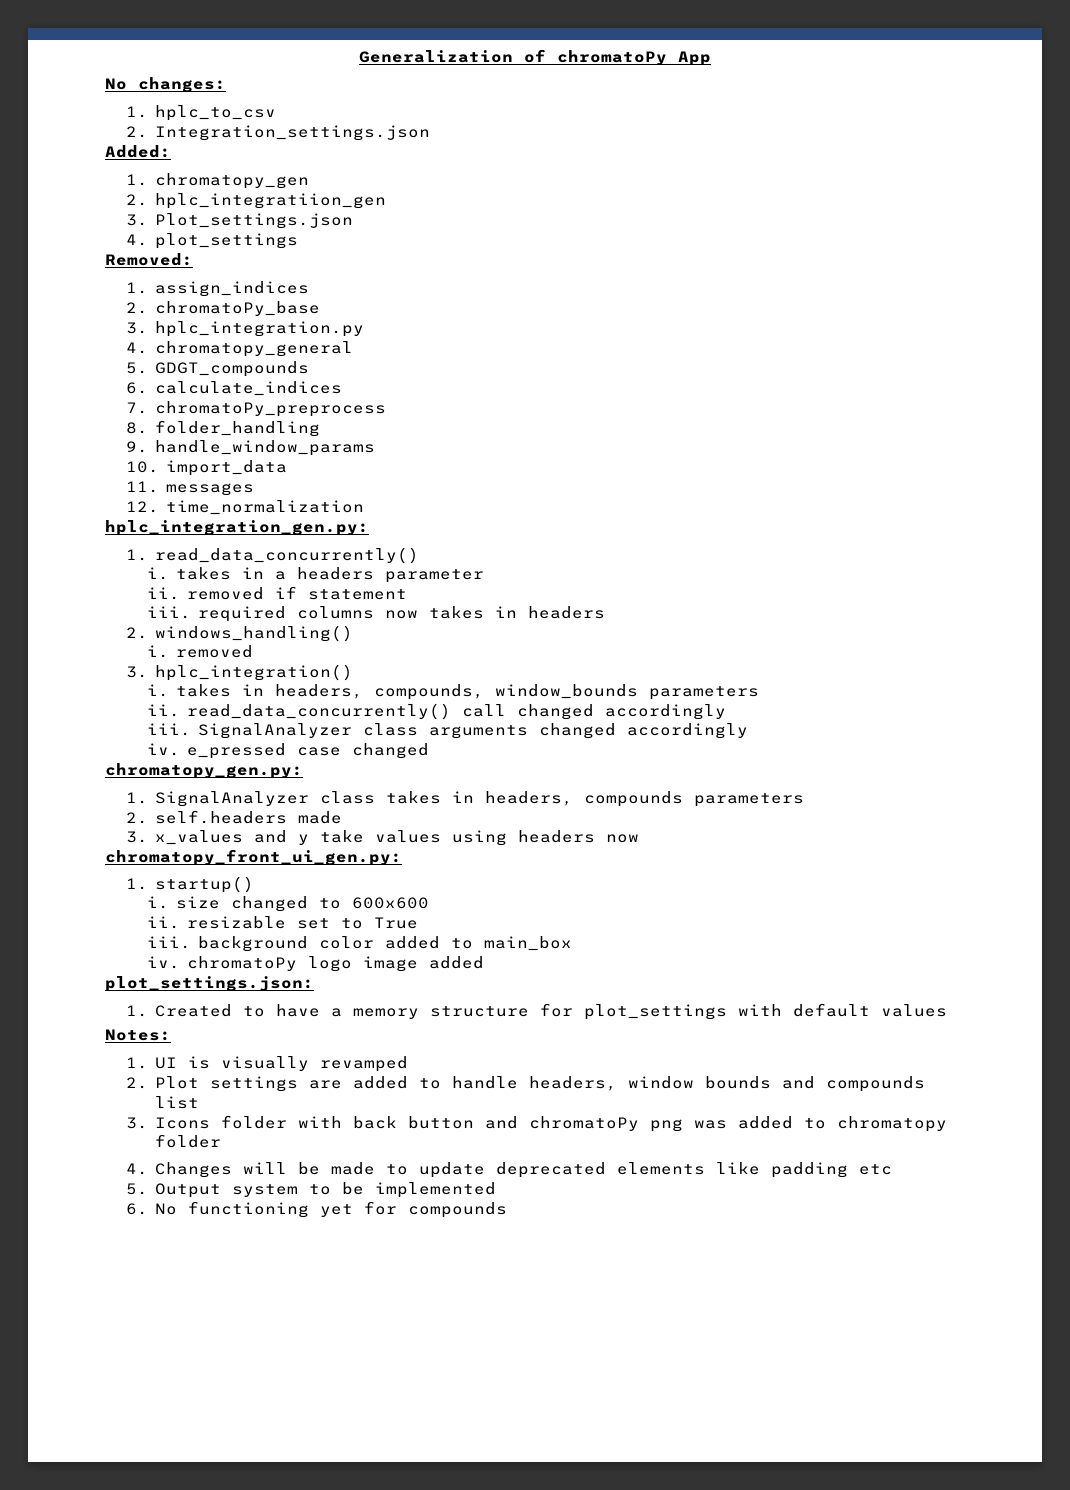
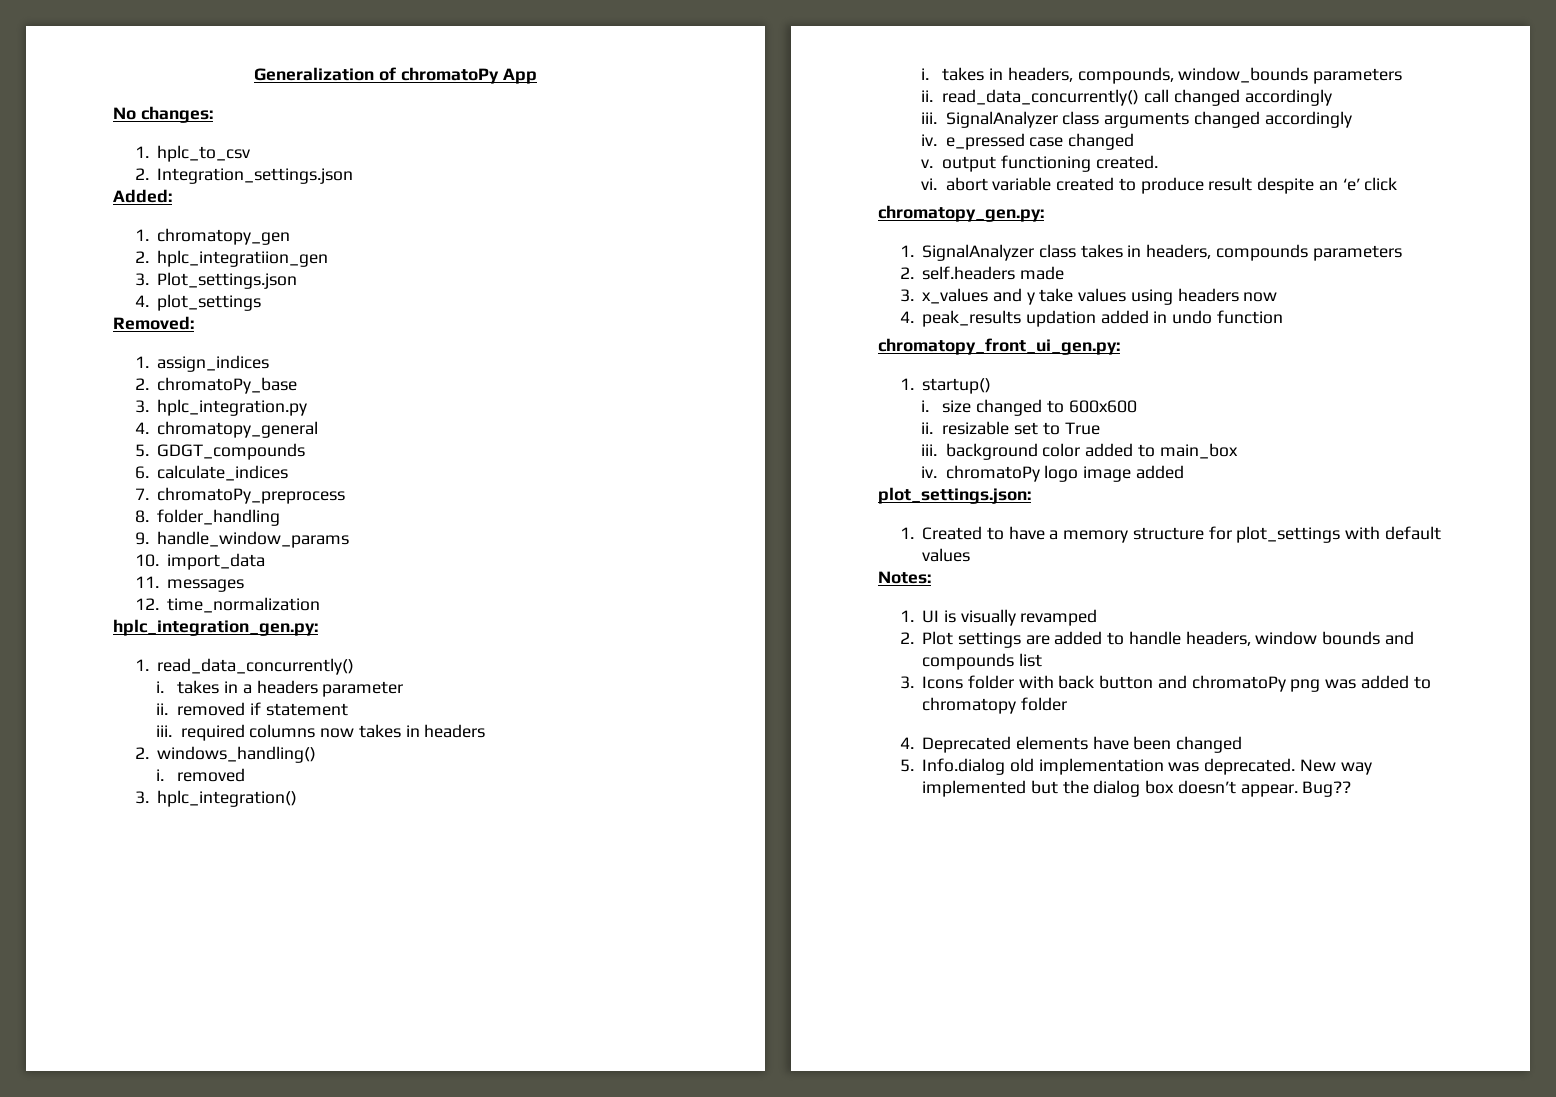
(430, 751) none -> [920,155,1158,172] [920,177,1398,194] // v. output functioning created. // vi. abort variable created to produce result despite an ‘e’ click
(640, 838) none -> [899,310,1283,327] // 4. peak_results updation added in undo function
[155,1162,893,1178] [125,1182,497,1198] [125,1201,508,1218] Changes will be made to update deprecated elements like padding etc // 5. Output system to be implemented // 6. No functioning yet for compounds -> [922,736,1243,753] [899,758,1372,775] [922,780,1352,797] Deprecated elements have been changed // 5. Info.dialog old implementation was deprecated. New way implemented but the dialog box doesn’t appear. Bug??

